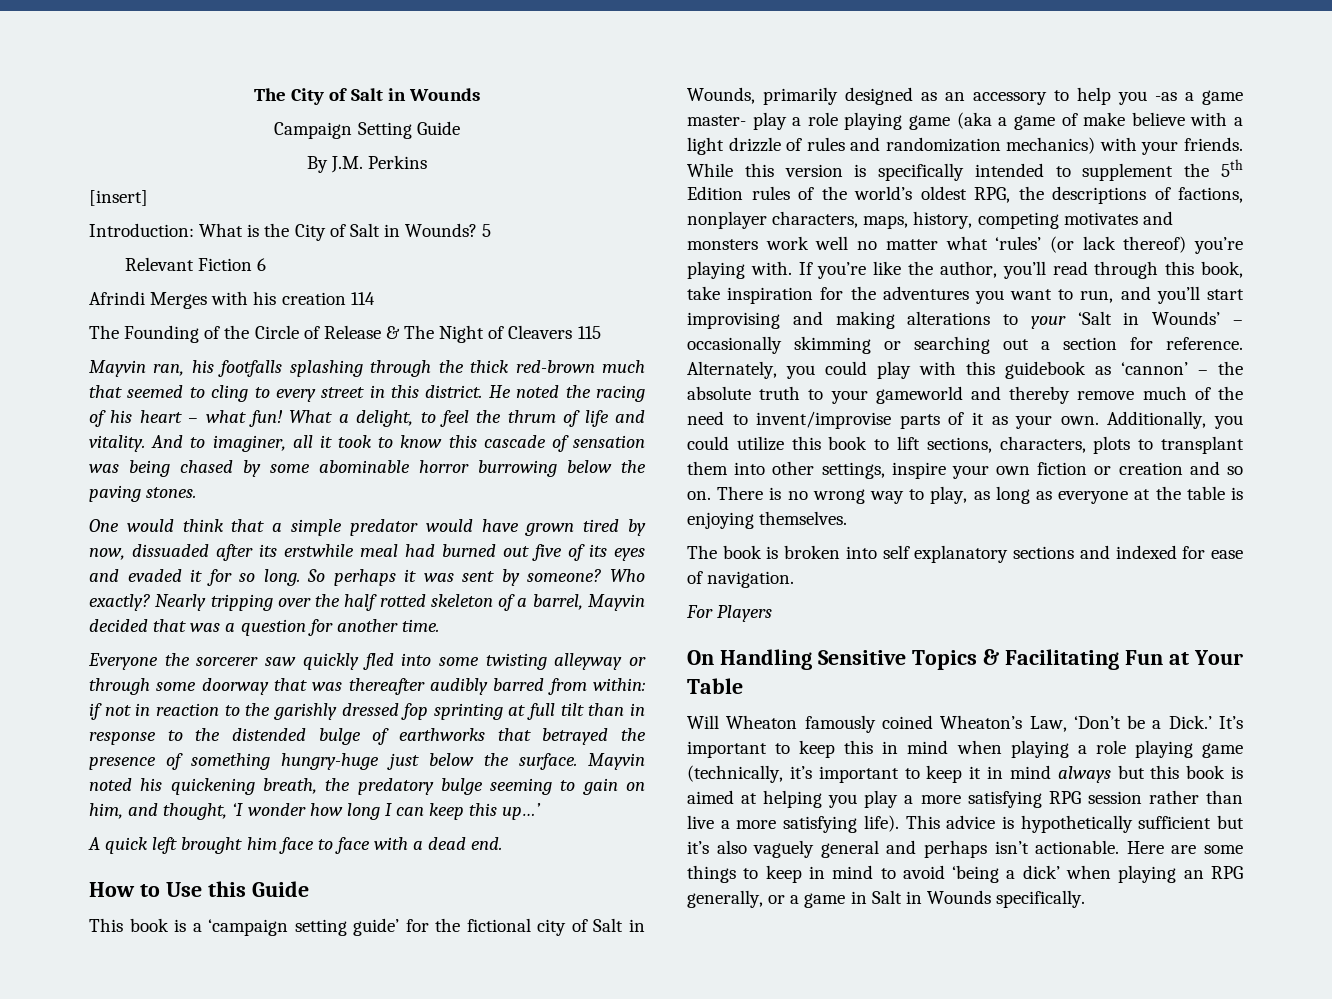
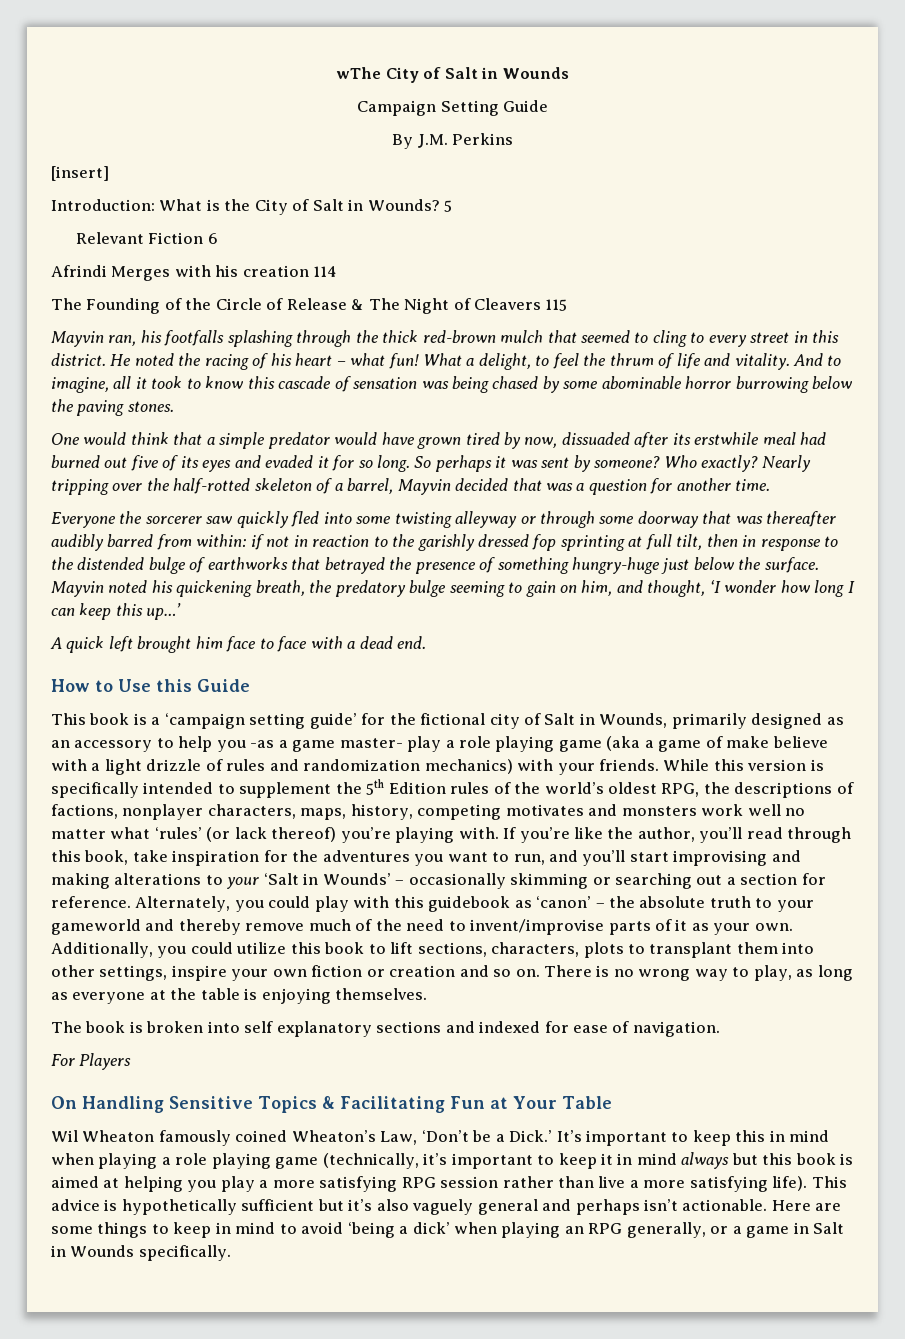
[254,88,287,101] The -> [336,67,382,79] wThe
[602,360,646,373] much -> [500,330,544,343] mulch
[212,435,286,452] imaginer, -> [51,377,109,393] imagine,
[344,594,426,611] half rotted -> [173,478,251,494] half-rotted
[560,703,625,716] tilt than -> [676,534,738,550] tilt, then
[1121,362,1188,375] ‘cannon’ -> [536,896,592,908] ‘canon’
[687,715,719,729] Will -> [51,1130,78,1142] Wil

